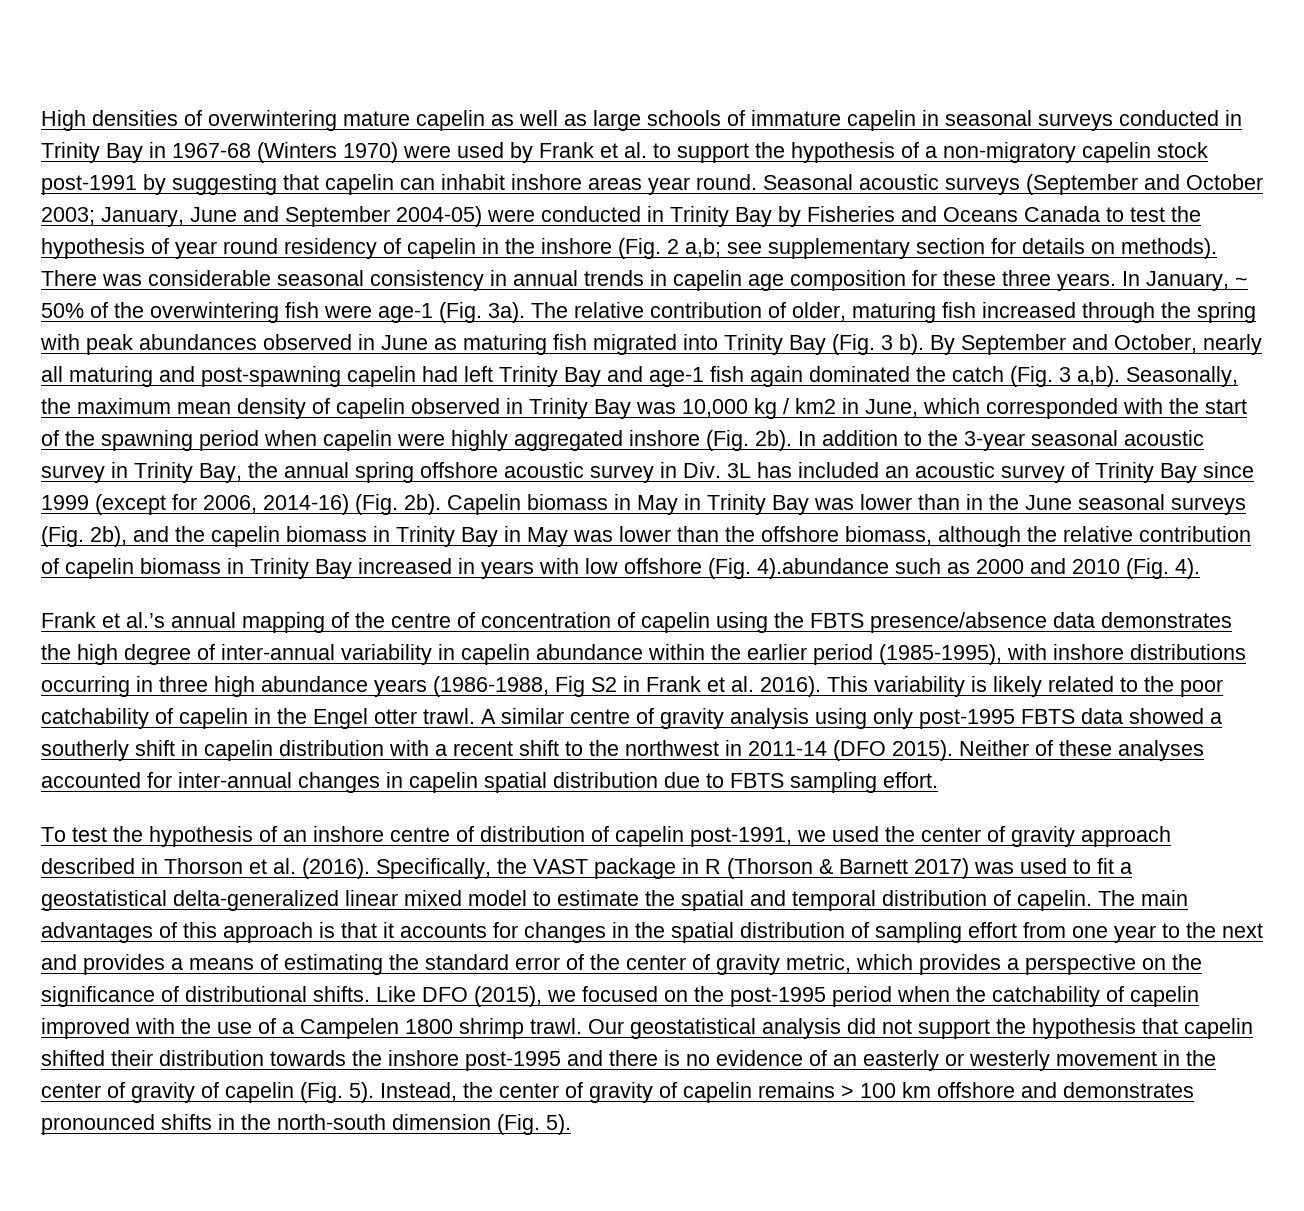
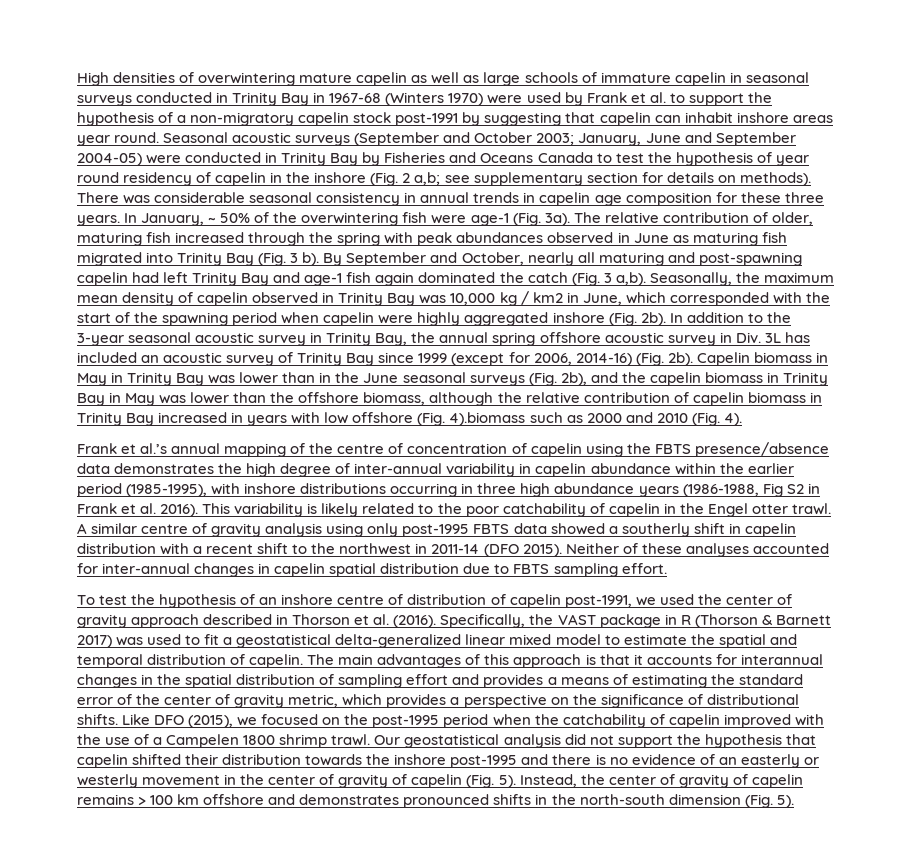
[757,558,889,579] 4).abundance -> [449,412,526,426] 4).biomass
(518, 930) none -> [740,654,823,665] interannual
[1023,922,1263,943] from one year to the next -> (449, 679) none

